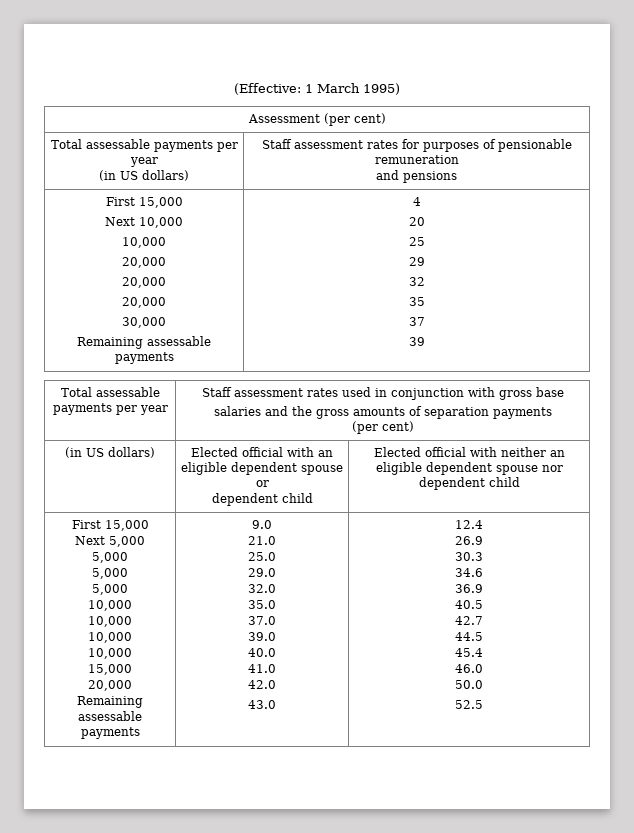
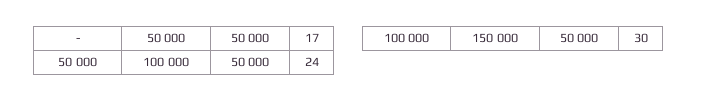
[234,83,400,95] [247,113,386,126] [50,139,238,152] [129,157,158,167] [99,170,189,181] [261,139,572,152] [374,155,459,164] [376,170,457,183] [105,197,183,208] [105,217,183,228] [122,237,166,248] [122,257,166,268] [122,277,166,288] [122,297,166,308] [122,317,166,328] [77,336,211,349] [114,352,174,364] [412,197,421,206] [408,217,425,226] [408,237,425,246] [408,257,425,266] [408,277,425,286] [408,297,425,306] [408,317,425,326] [408,337,425,346] [60,387,160,397] [52,403,168,415] [201,387,564,400] [213,406,552,419] [351,421,414,434] [65,447,155,458] [191,447,333,457] [181,462,343,475] [255,480,269,487] [211,493,313,506] [373,447,565,457] [375,462,563,475] [418,477,520,490] [71,520,149,531] [75,536,145,547] [92,552,128,563] [92,568,128,579] [92,584,128,595] [88,600,132,611] [88,616,132,627] [88,632,132,643] [88,648,132,659] [88,664,132,675] [88,680,132,691] [77,696,143,708] [78,711,142,721] [80,727,140,739] [252,520,272,529] [248,536,276,545] [248,552,276,561] [248,568,276,577] [248,584,276,593] [248,600,276,609] [248,616,276,625] [248,632,276,641] [248,648,276,657] [248,664,276,673] [248,680,276,689] [248,700,276,709] [455,520,483,529] [455,536,483,545] [455,552,483,561] [455,568,483,577] [455,584,483,593] [455,600,483,609] [455,616,483,625] [455,632,483,641] [455,648,483,657] [455,664,483,673] [455,680,483,689] [455,700,483,709] (Effective: 1 March 1995) // Assessment (per cent) // Total assessable payments per year // (in US dollars) | Staff assessment rates for purposes of pensionable remuneration // and pensions // First 15,000 // Next 10,000 // 10,000 // 20,000 // 20,000 // 20,000 // 30,000 // Remaining assessable payments | 4 // 20 // 25 // 29 // 32 // 35 // 37 // 39 // Total assessable payments per year | Staff assessment rates used in conjunction with gross base // salaries and the gross amounts of separation payments // (per cent) // (in US dollars) | Elected official with an eligible dependent spouse or // dependent child | Elected official with neither an eligible dependent spouse nor dependent child // First 15,000 // Next 5,000 // 5,000 // 5,000 // 5,000 // 10,000 // 10,000 // 10,000 // 10,000 // 15,000 // 20,000 // Remaining assessable payments | 9.0 // 21.0 // 25.0 // 29.0 // 32.0 // 35.0 // 37.0 // 39.0 // 40.0 // 41.0 // 42.0 // 43.0 | 12.4 // 26.9 // 30.3 // 34.6 // 36.9 // 40.5 // 42.7 // 44.5 // 45.4 // 46.0 // 50.0 // 52.5 -> [75,37,80,42] [146,33,186,43] [230,33,270,43] [304,33,319,42] [58,57,97,67] [143,57,189,67] [230,57,270,67] [304,57,319,66] [383,33,430,43] [472,33,518,43] [559,33,599,43] [633,33,648,43] - | 50 000 | 50 000 | 17 // 50 000 | 100 000 | 50 000 | 24 // 100 000 | 150 000 | 50 000 | 30

